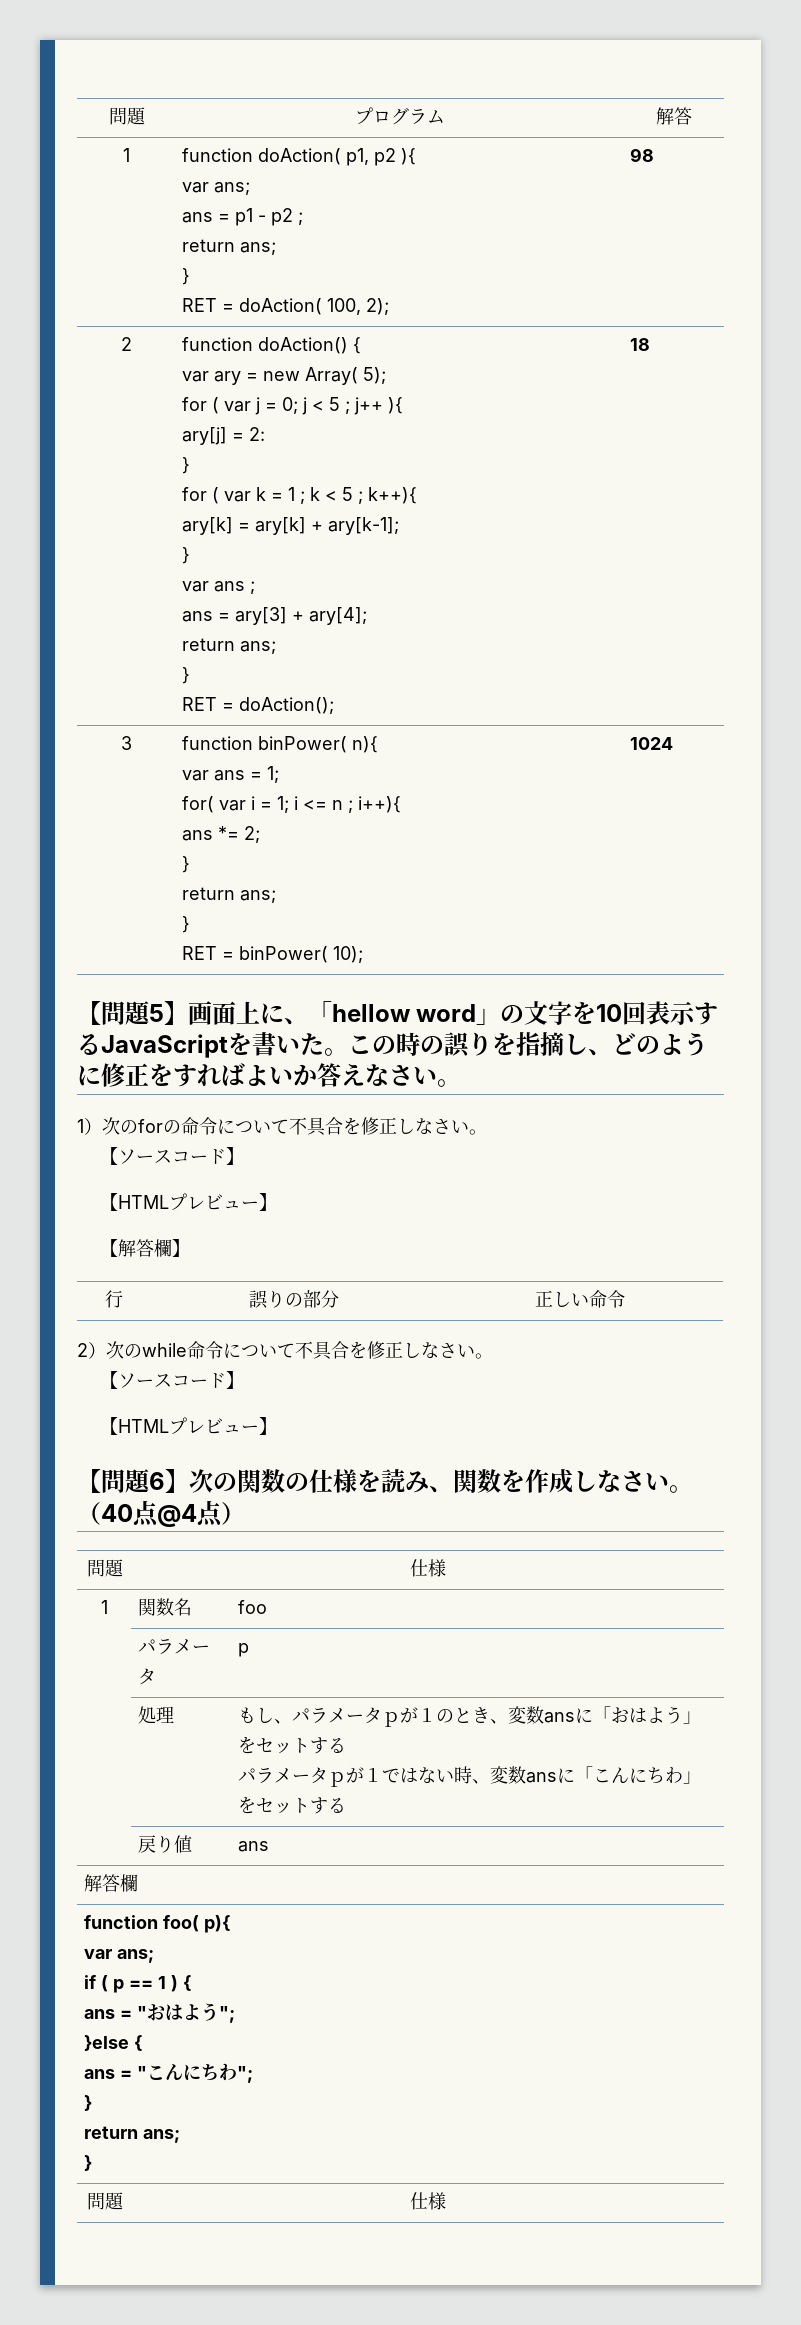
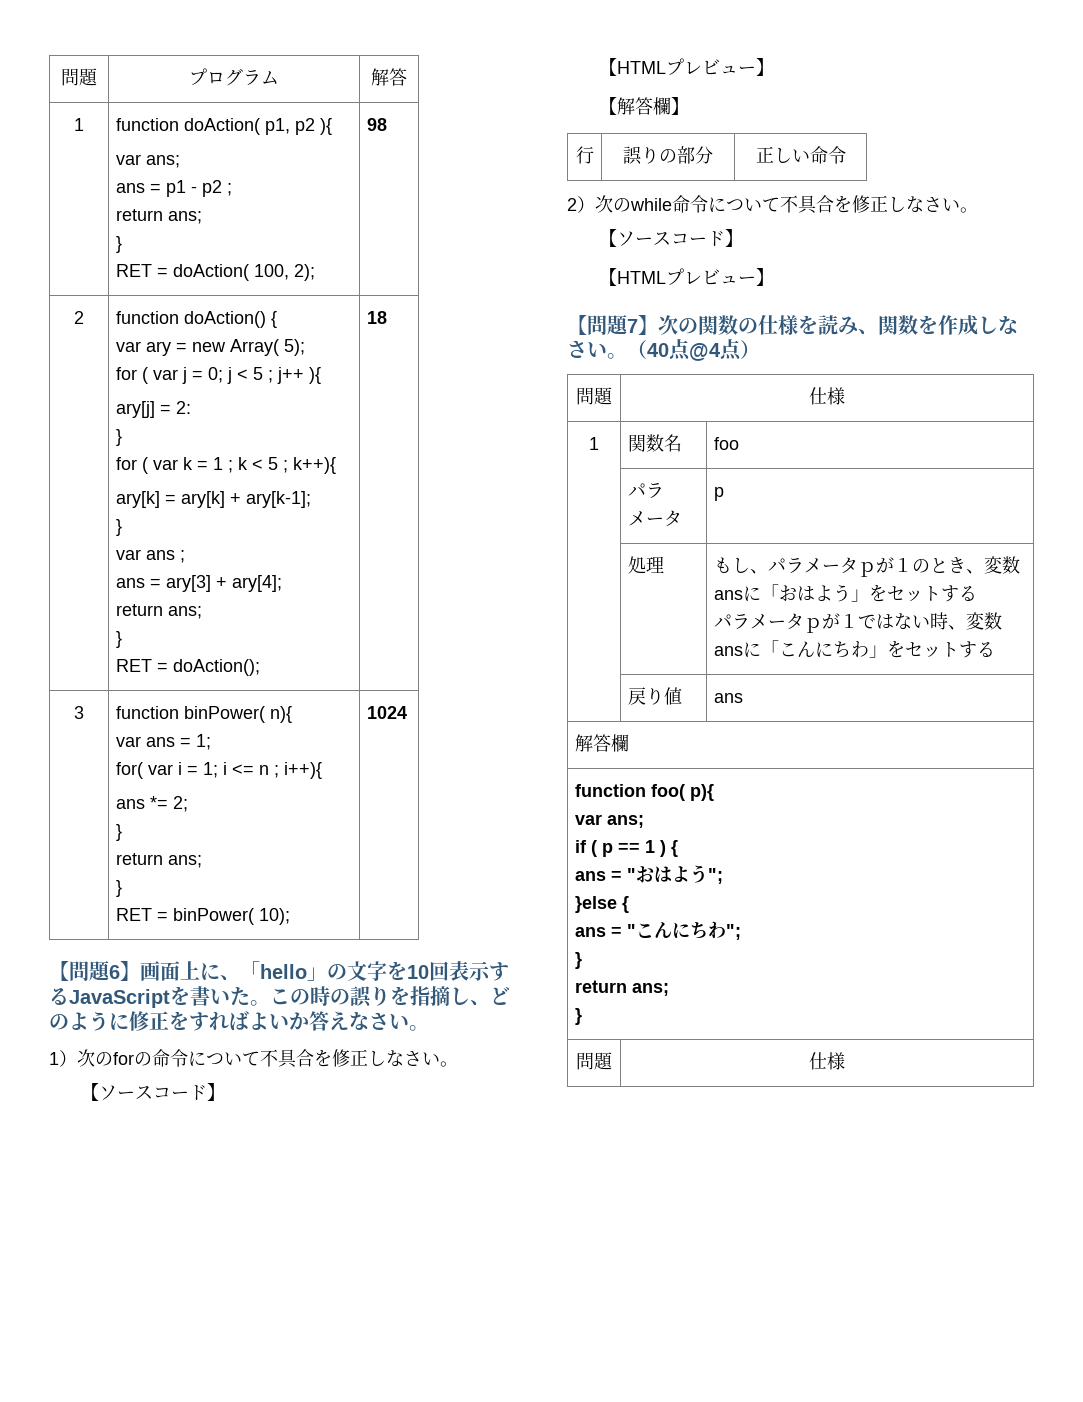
[149,1004,164,1022] 5 -> [109,965,120,979] 6
[332,1004,477,1022] hellow word -> [260,964,307,979] hello
[149,1472,165,1490] 6 -> [627,319,638,333] 7

